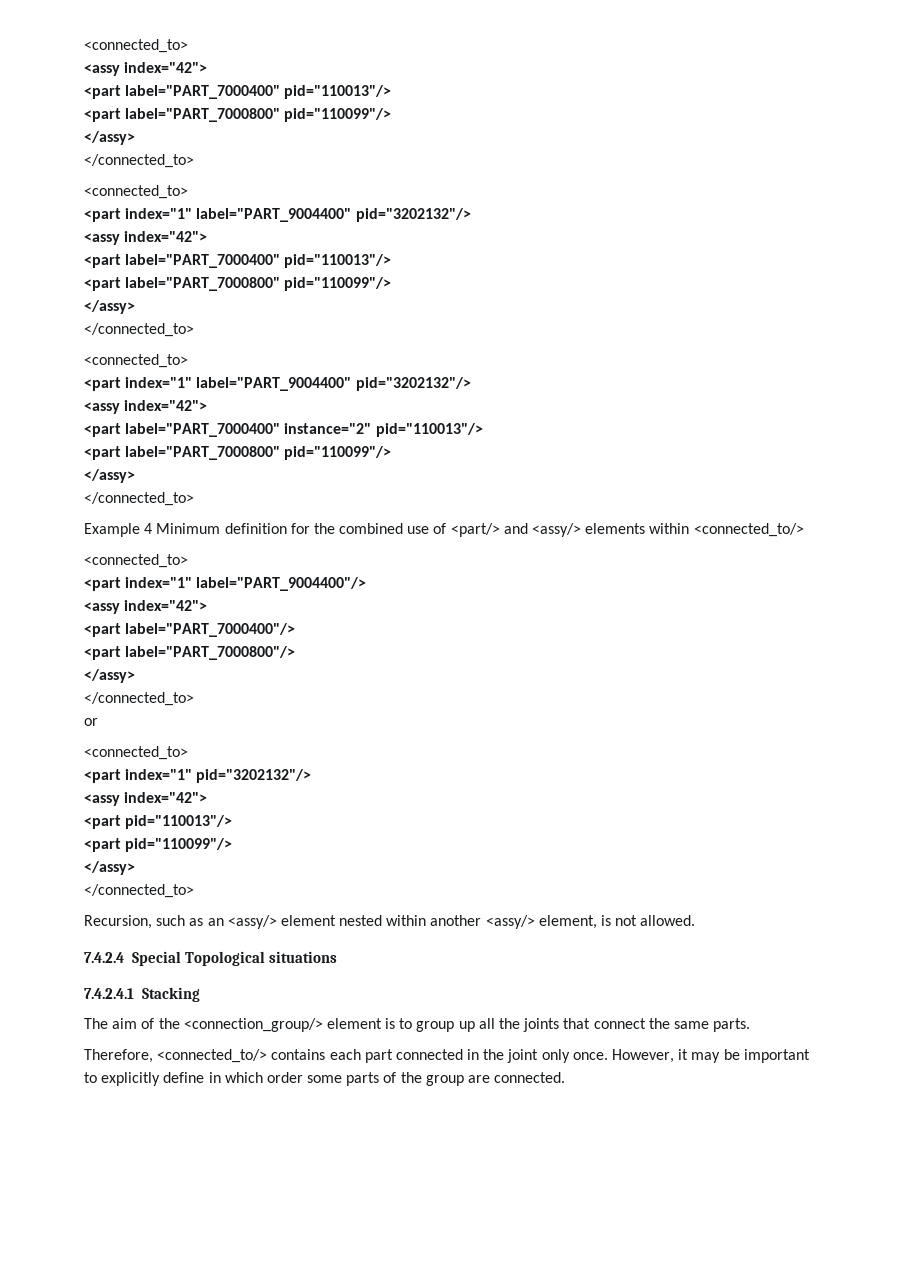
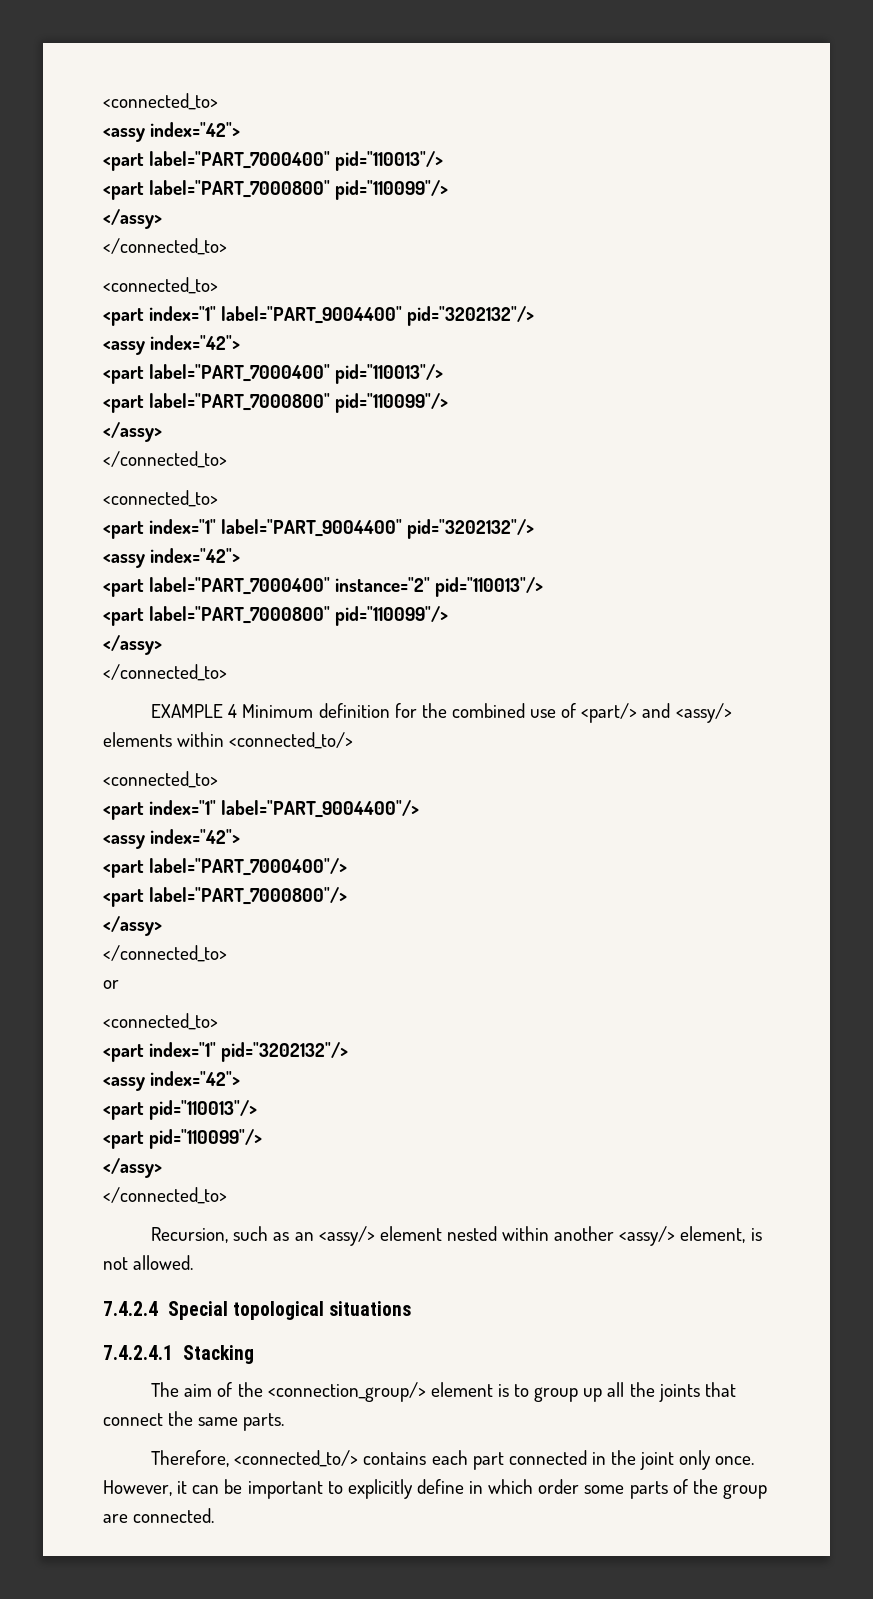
[84,523,140,537] Example -> [151,704,224,718] EXAMPLE
[184,951,265,966] Topological -> [232,1301,324,1320] topological
[691,1052,721,1063] may -> [192,1485,220,1494] can

